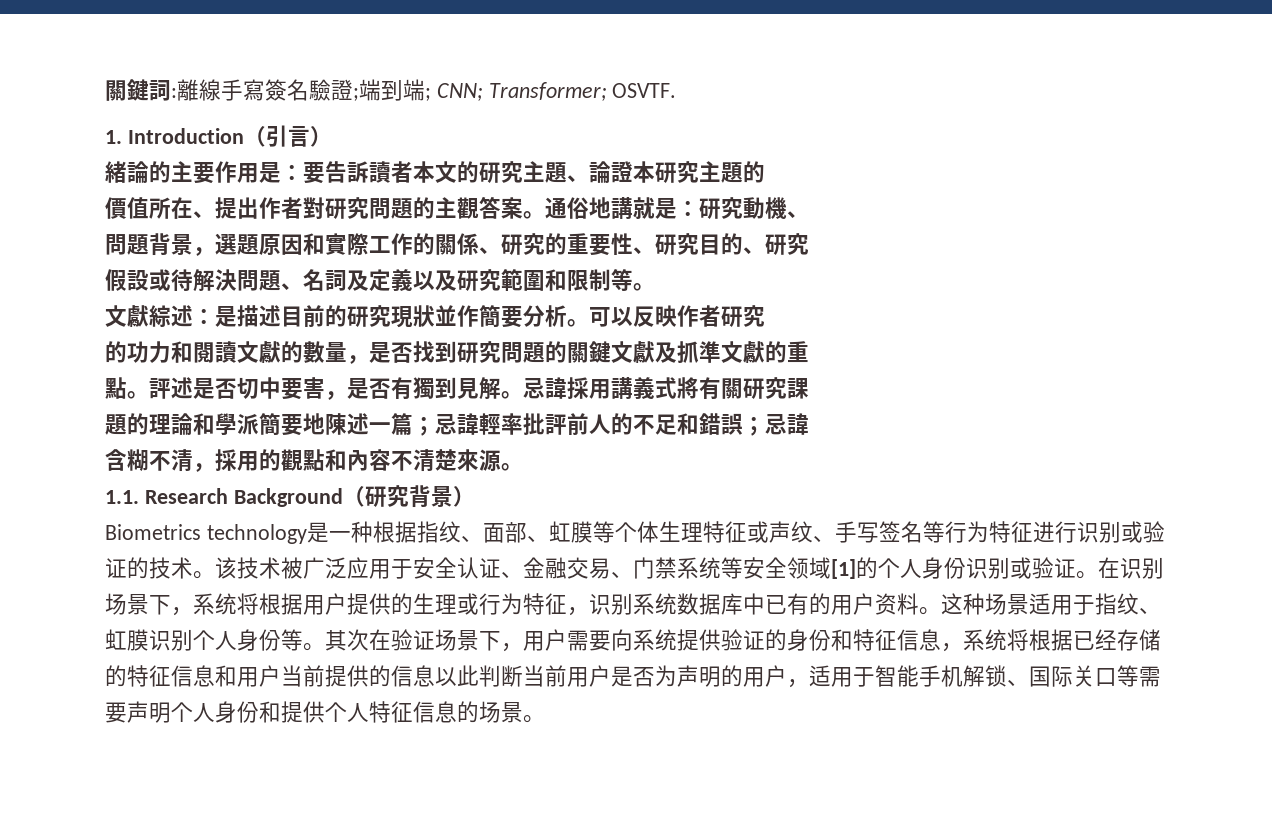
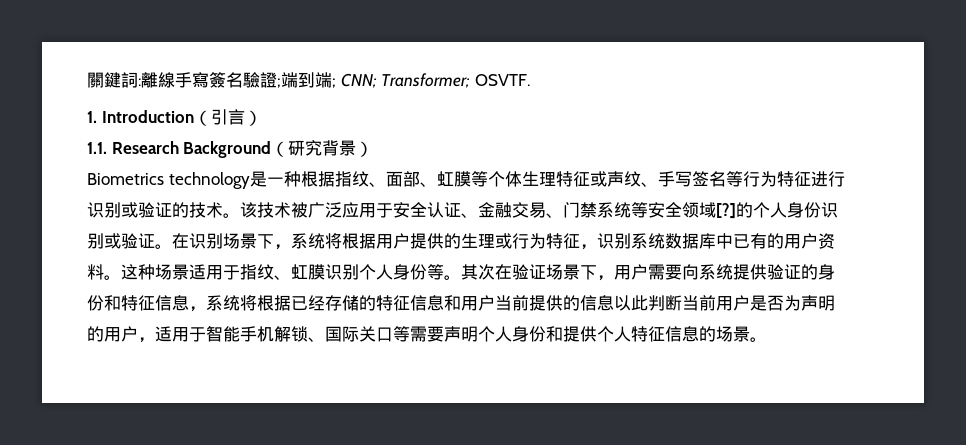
[105,161,765,184] [105,196,809,220] [105,233,809,256] [105,269,655,292] [105,305,765,328] [105,341,809,364] [105,377,809,400] [105,413,809,436] [105,449,523,472] // 緒論的主要作用是：要告訴讀者本文的研究主題、論證本研究主題的 // 價值所在、提出作者對研究問題的主觀答案。通俗地講就是：研究動機、 // 問題背景，選題原因和實際工作的關係、研究的重要性、研究目的、研究 // 假設或待解決問題、名詞及定義以及研究範圍和限制等。 // 文獻綜述：是描述目前的研究現狀並作簡要分析。可以反映作者研究 // 的功力和閱讀文獻的數量，是否找到研究問題的關鍵文獻及抓準文獻的重 // 點。評述是否切中要害，是否有獨到見解。忌諱採用講義式將有關研究課 // 題的理論和學派簡要地陳述一篇；忌諱輕率批評前人的不足和錯誤；忌諱 // 含糊不清，採用的觀點和內容不清楚來源。 -> (262, 118) none
[831,559,856,579] [1] -> [716,203,736,219] [?]

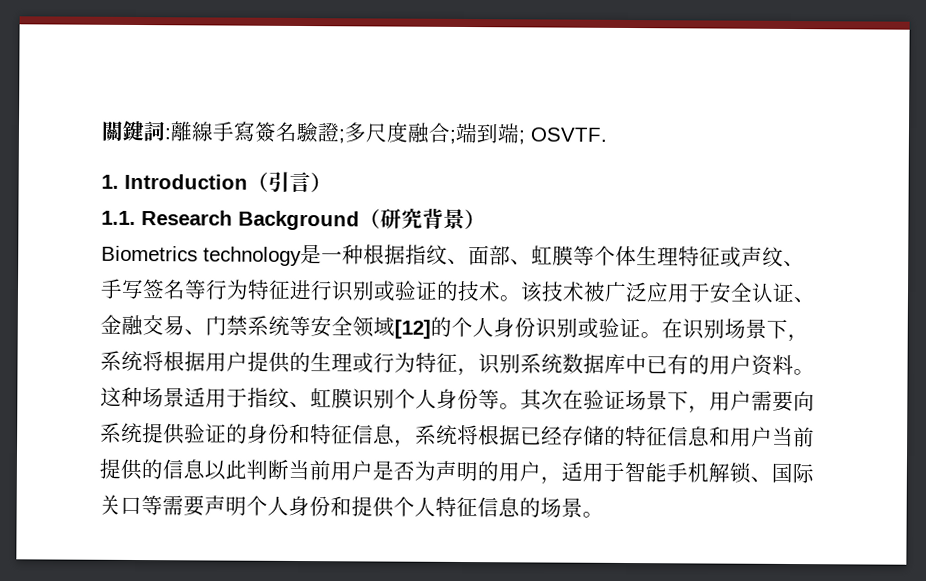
(281, 83) none -> [344,121,456,144] 多尺度融合;
[340,73,471,88] CNN; Transformer; -> (525, 137) none
[716,203,736,219] [?] -> [394,319,431,339] [12]

